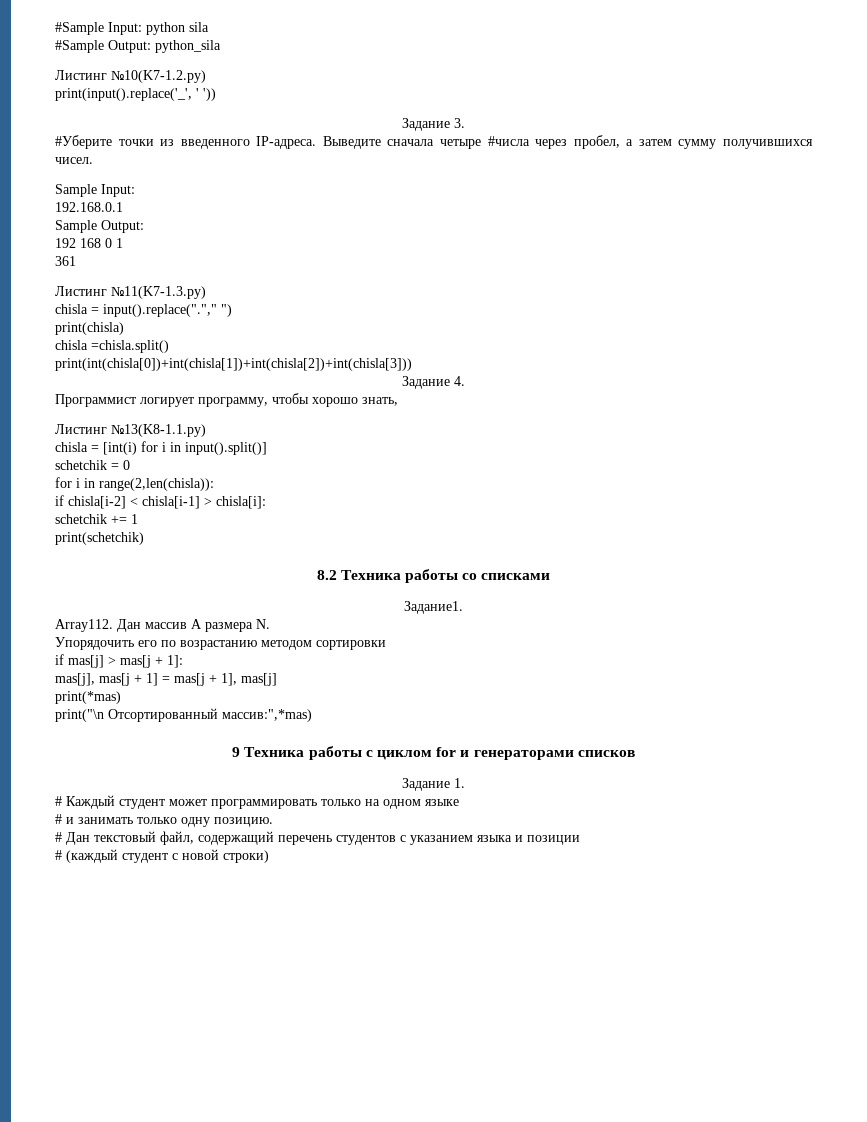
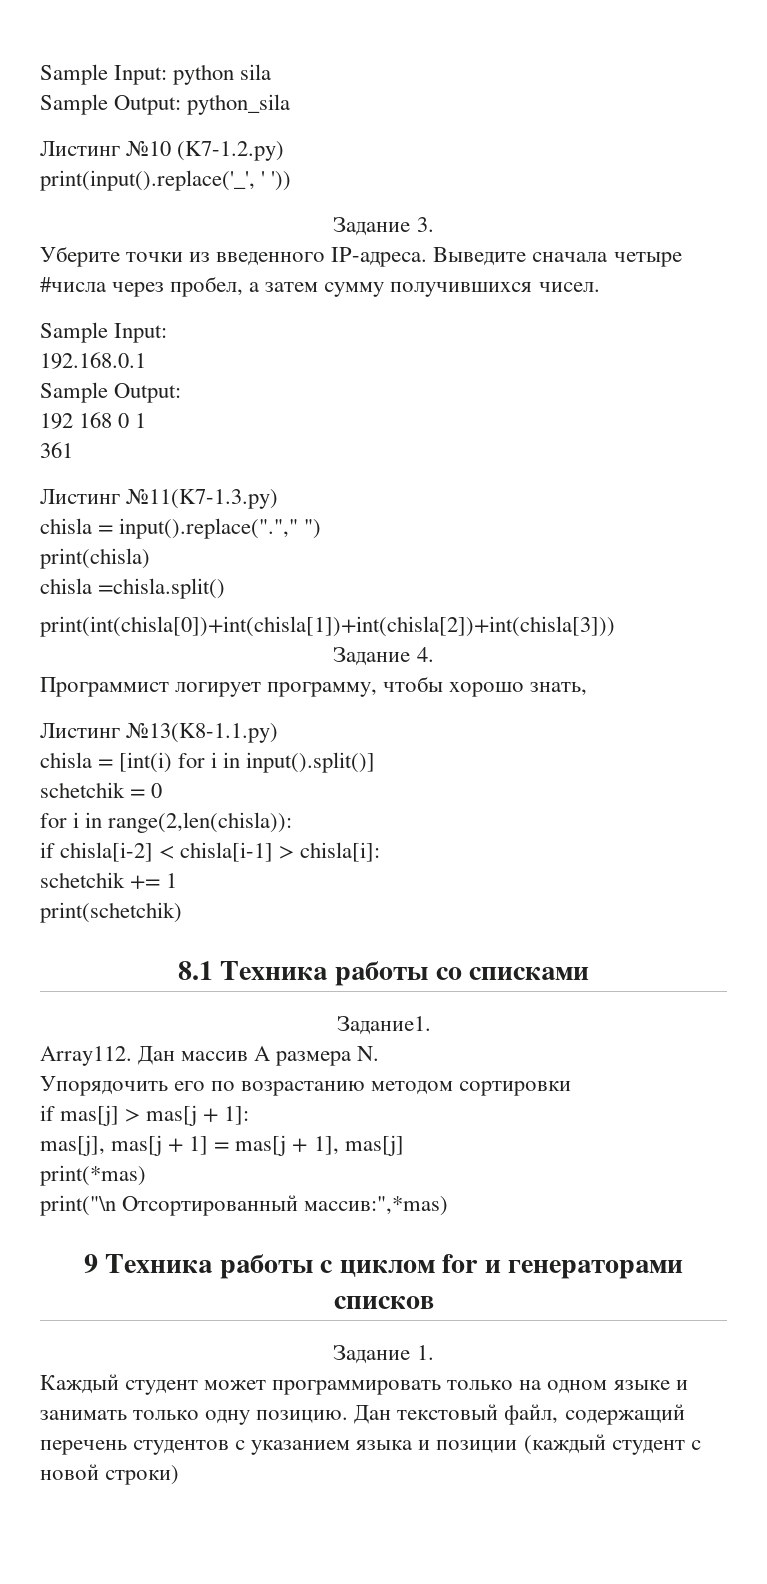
[55,22,104,35] #Sample -> [40,64,108,85] Sample
[55,40,104,53] #Sample -> [40,94,108,115] Sample
[111,70,206,83] №10(K7-1.2.py) -> [126,141,285,161] №10 (K7-1.2.py)
[55,135,112,149] #Уберите -> [40,246,120,267] Уберите
[316,570,337,580] 8.2 -> [177,961,213,980] 8.1
[55,796,62,806] # -> (434, 1352) none
[55,814,62,824] // # -> (670, 1385) none
[55,832,62,842] // # -> (349, 1417) none
[55,850,62,860] // # -> (518, 1447) none

